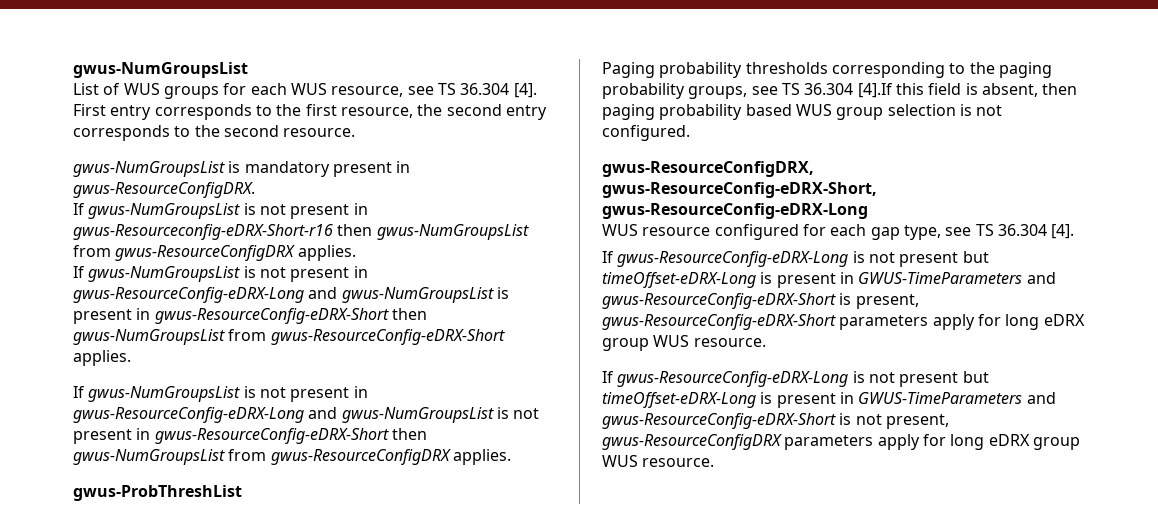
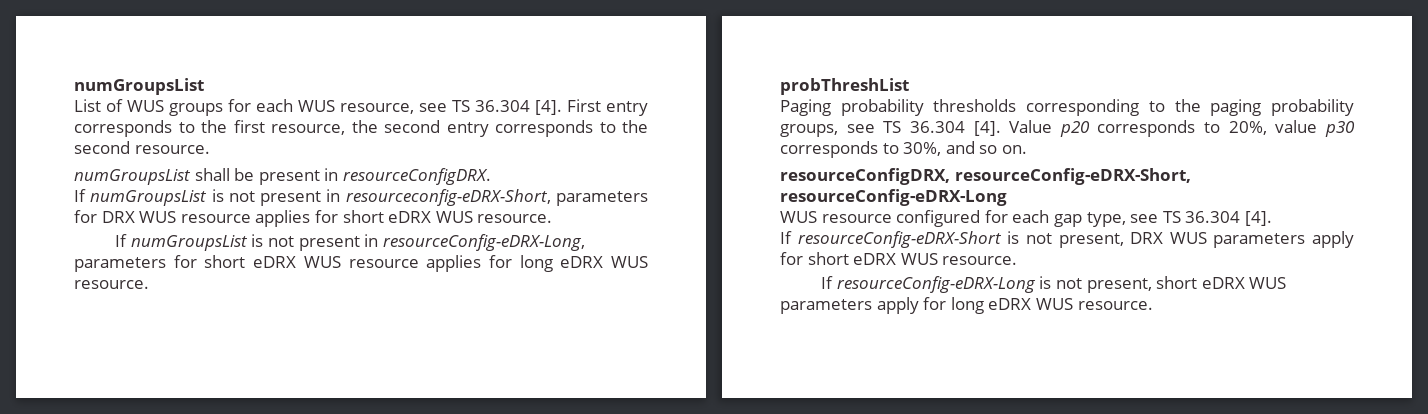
[73,62,248,78] gwus-NumGroupsList -> [74,78,204,95] numGroupsList
[73,161,411,177] [73,182,255,198] [73,203,368,219] [73,224,529,240] [73,245,356,261] [73,266,368,282] [73,287,509,303] [73,308,427,324] [73,329,505,345] [73,350,131,366] [73,386,368,402] [73,407,540,423] [73,428,427,444] [73,449,511,465] [73,485,242,501] gwus-NumGroupsList is mandatory present in gwus-ResourceConfigDRX. // If gwus-NumGroupsList is not present in gwus-Resourceconfig-eDRX-Short-r16 then gwus-NumGroupsList from gwus-ResourceConfigDRX applies. // If gwus-NumGroupsList is not present in gwus-ResourceConfig-eDRX-Long and gwus-NumGroupsList is present in gwus-ResourceConfig-eDRX-Short then gwus-NumGroupsList from gwus-ResourceConfig-eDRX-Short applies. // If gwus-NumGroupsList is not present in gwus-ResourceConfig-eDRX-Long and gwus-NumGroupsList is not present in gwus-ResourceConfig-eDRX-Short then gwus-NumGroupsList from gwus-ResourceConfigDRX applies. // gwus-ProbThreshList -> [74,168,491,185] [74,189,648,206] [74,210,553,227] [115,234,585,251] [74,255,648,272] [74,280,149,289] [780,78,909,95] numGroupsList shall be present in resourceConfigDRX. // If numGroupsList is not present in resourceconfig-eDRX-Short, parameters for DRX WUS resource applies for short eDRX WUS resource. // If numGroupsList is not present in resourceConfig-eDRX-Long, parameters for short eDRX WUS resource applies for long eDRX WUS resource. // probThreshList
[857,83,1078,98] [602,104,1003,120] [602,125,690,141] [602,161,814,177] [602,182,877,198] [602,203,868,219] [4].If this field is absent, then paging probability based WUS group selection is not configured. // gwus-ResourceConfigDRX, gwus-ResourceConfig-eDRX-Short, gwus-ResourceConfig-eDRX-Long -> [973,120,1355,137] [780,141,1027,158] [780,168,1191,185] [780,189,1007,206] [4]. Value p20 corresponds to 20%, value p30 corresponds to 30%, and so on. // resourceConfigDRX, resourceConfig-eDRX-Short, resourceConfig-eDRX-Long
[617,251,989,267] [602,272,1056,288] [602,293,919,309] [602,314,1085,330] [602,335,766,351] [602,371,989,387] [602,392,1056,408] [602,413,949,429] [602,434,1080,450] [602,455,715,467] gwus-ResourceConfig-eDRX-Long is not present but timeOffset-eDRX-Long is present in GWUS-TimeParameters and gwus-ResourceConfig-eDRX-Short is present, gwus-ResourceConfig-eDRX-Short parameters apply for long eDRX group WUS resource. // If gwus-ResourceConfig-eDRX-Long is not present but timeOffset-eDRX-Long is present in GWUS-TimeParameters and gwus-ResourceConfig-eDRX-Short is not present, gwus-ResourceConfigDRX parameters apply for long eDRX group WUS resource. -> [797,231,1354,248] [780,252,1018,265] [821,276,1287,293] [780,297,1153,314] resourceConfig-eDRX-Short is not present, DRX WUS parameters apply for short eDRX WUS resource. // If resourceConfig-eDRX-Long is not present, short eDRX WUS parameters apply for long eDRX WUS resource.

